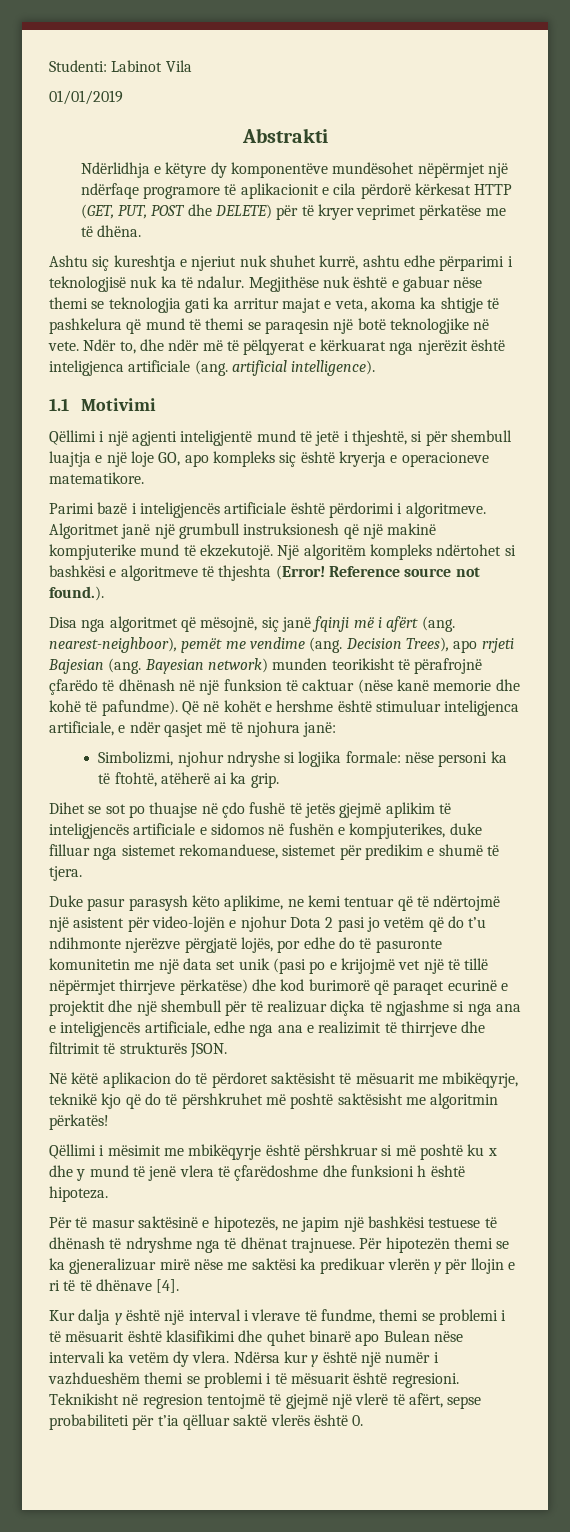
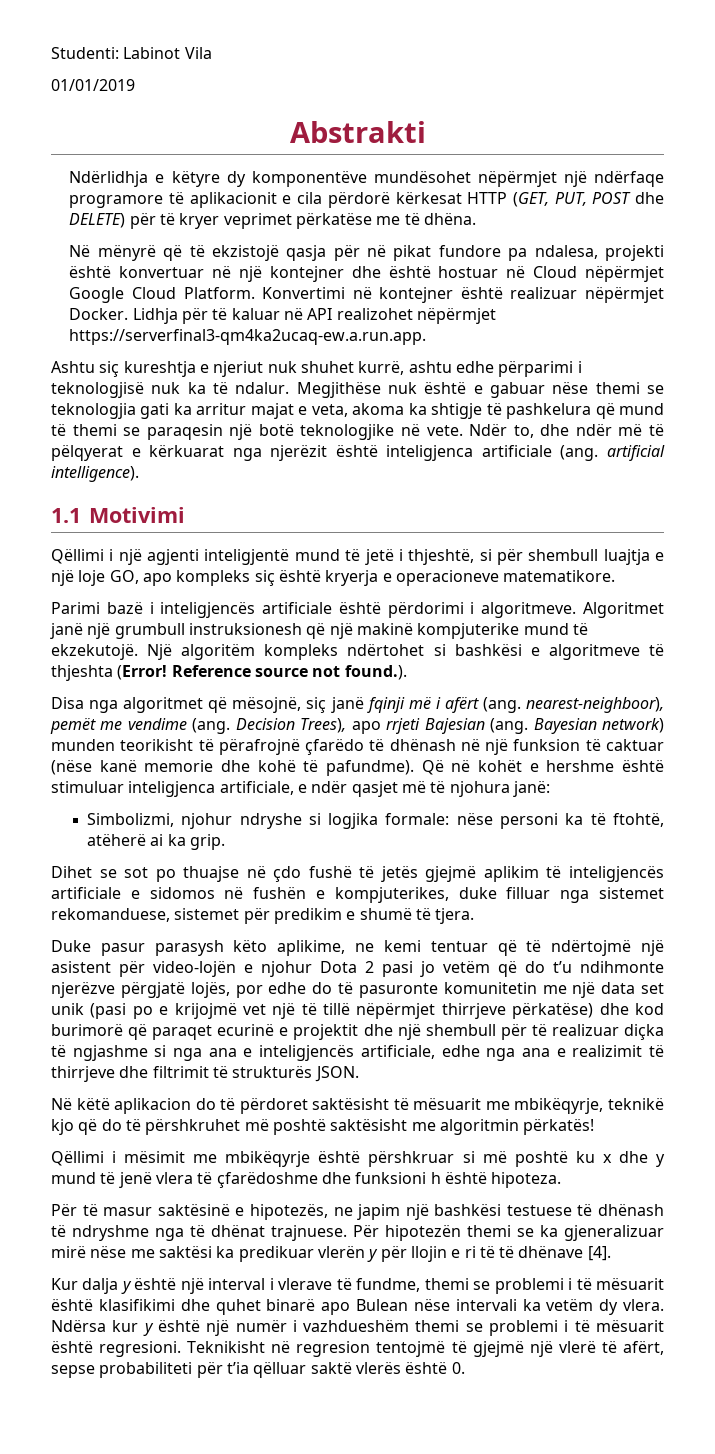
(141, 231) none -> [69,244,665,261] [69,265,665,282] [69,286,665,303] [69,307,496,324] [69,329,427,345] // Në mënyrë që të ekzistojë qasja për në pikat fundore pa ndalesa, projekti është konvertuar në një kontejner dhe është hostuar në Cloud nëpërmjet Google Cloud Platform. Konvertimi në kontejner është realizuar nëpërmjet Docker. Lidhja për të kaluar në API realizohet nëpërmjet https://serverfinal3-qm4ka2ucaq-ew.a.run.app.

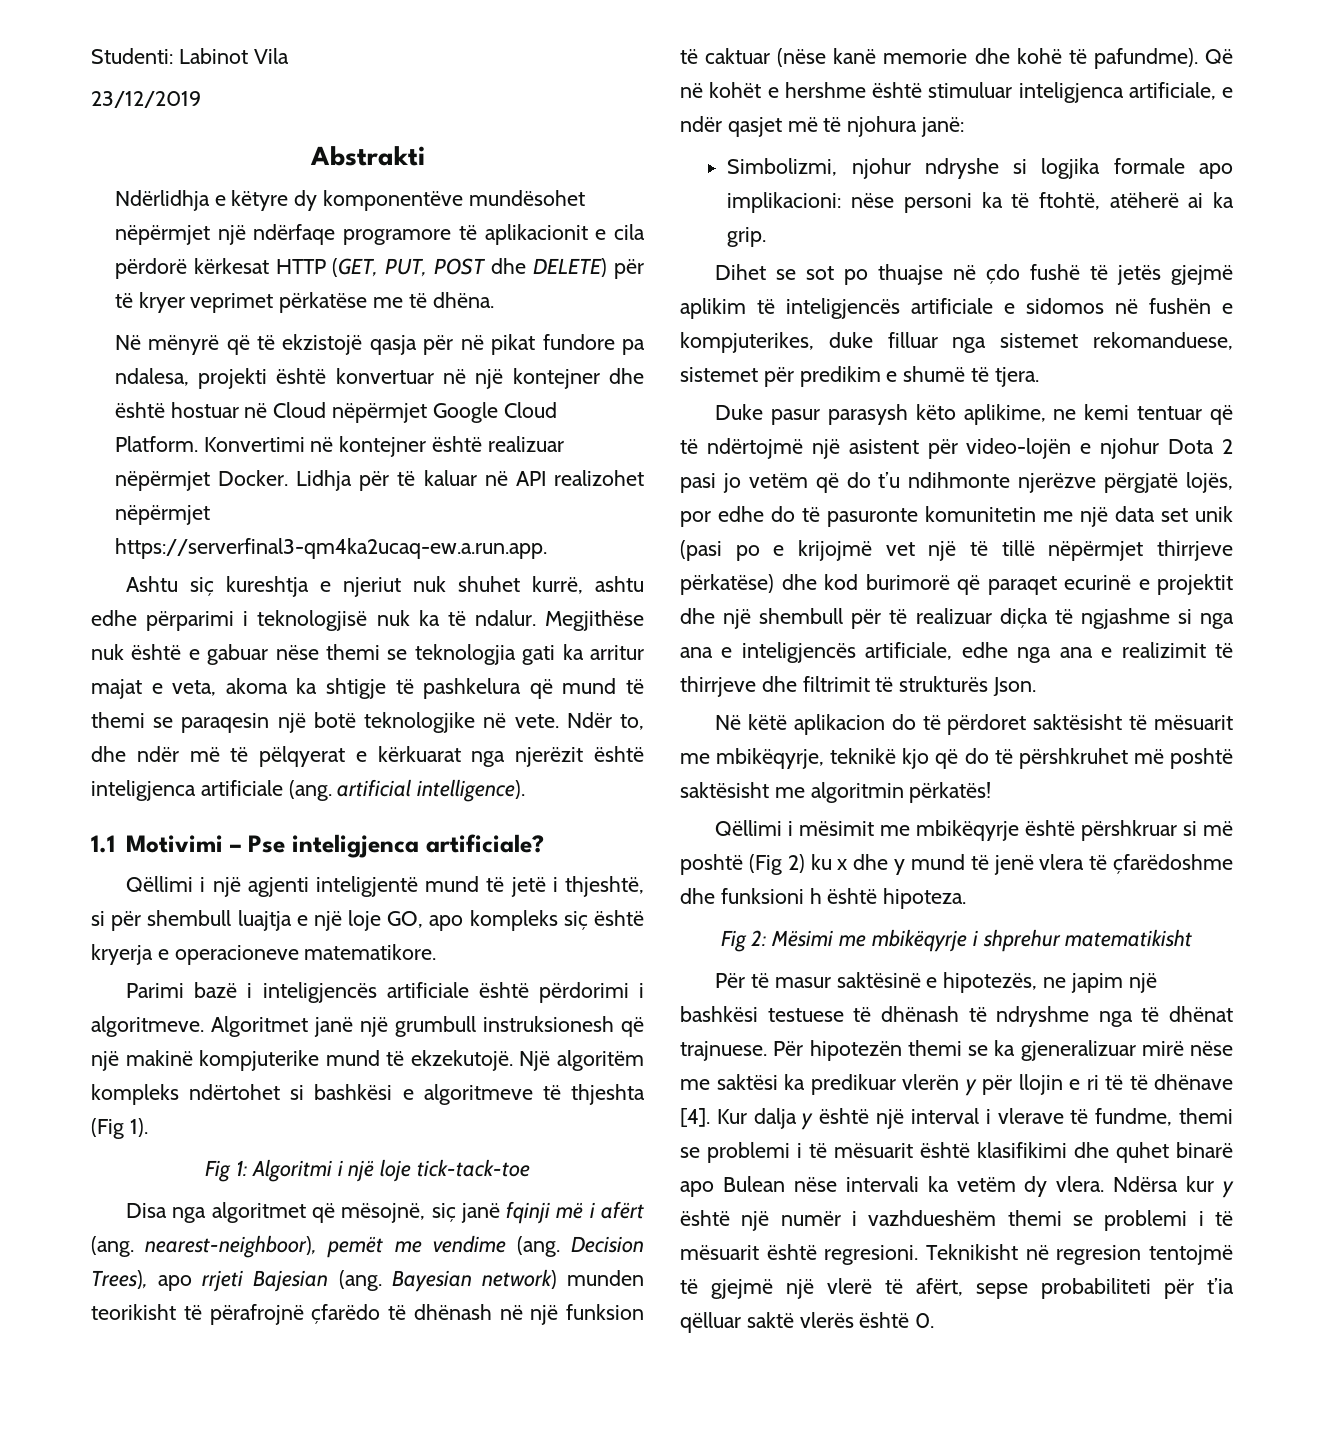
[51,79,135,91] 01/01/2019 -> [91,91,201,108] 23/12/2019
(185, 515) none -> [229,834,544,858] – Pse inteligjenca artificiale?
[117,665,407,680] (Error! Reference source not found.). -> [91,1118,148,1139] [205,1159,530,1182] (Fig 1). // Fig 1: Algoritmi i një loje tick-tack-toe
[385,813,450,825] formale: -> [1113,158,1233,179] [727,192,842,213] formale apo implikacioni:
[314,1066,359,1082] JSON. -> [993,677,1037,696] Json.
(568, 1158) none -> [748,854,805,875] (Fig 2)
(562, 1180) none -> [720,929,1193,952] // Fig 2: Mësimi me mbikëqyrje i shprehur matematikisht
(611, 1253) // -> (710, 1117) none

